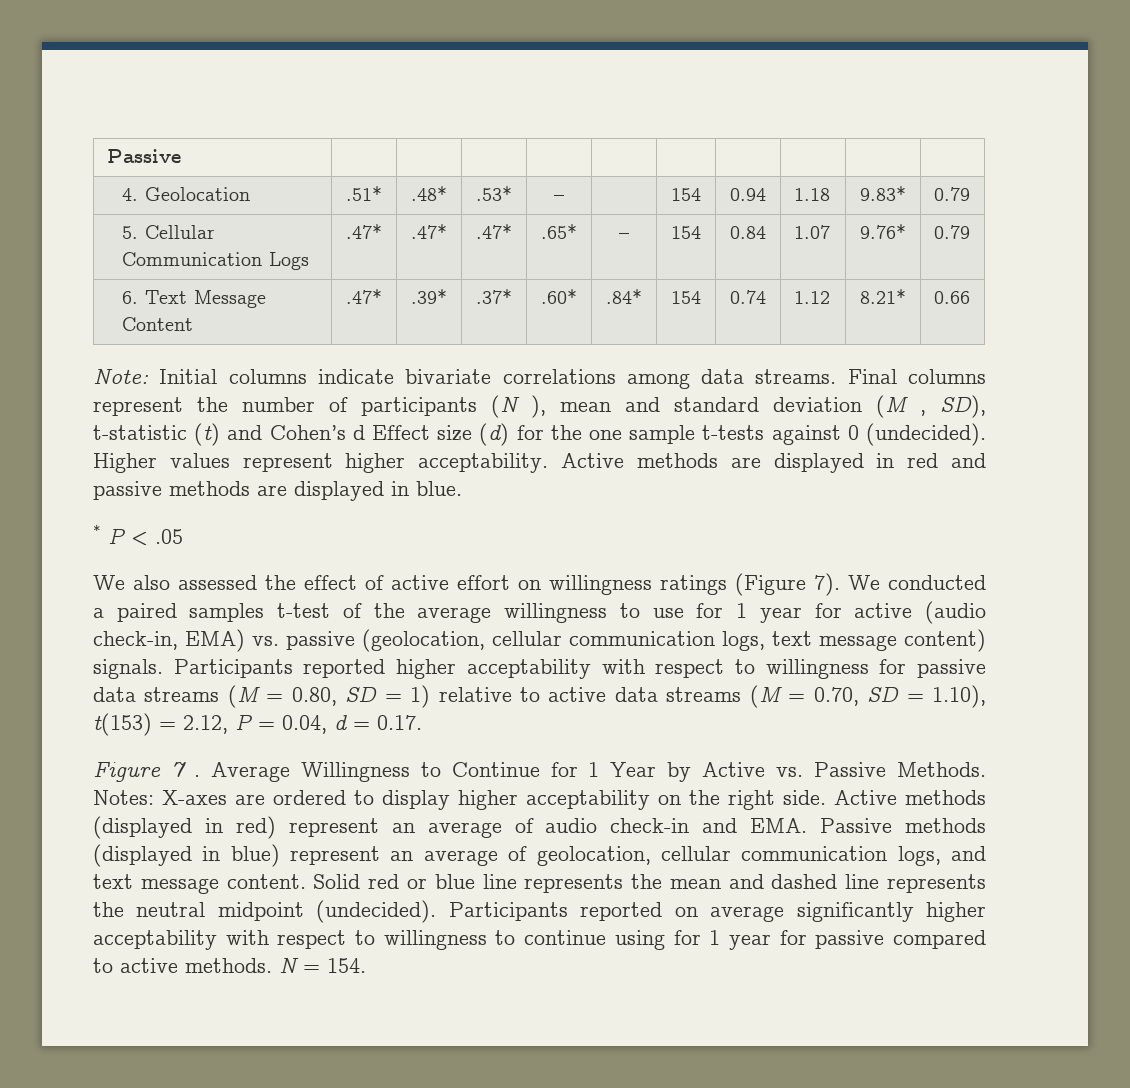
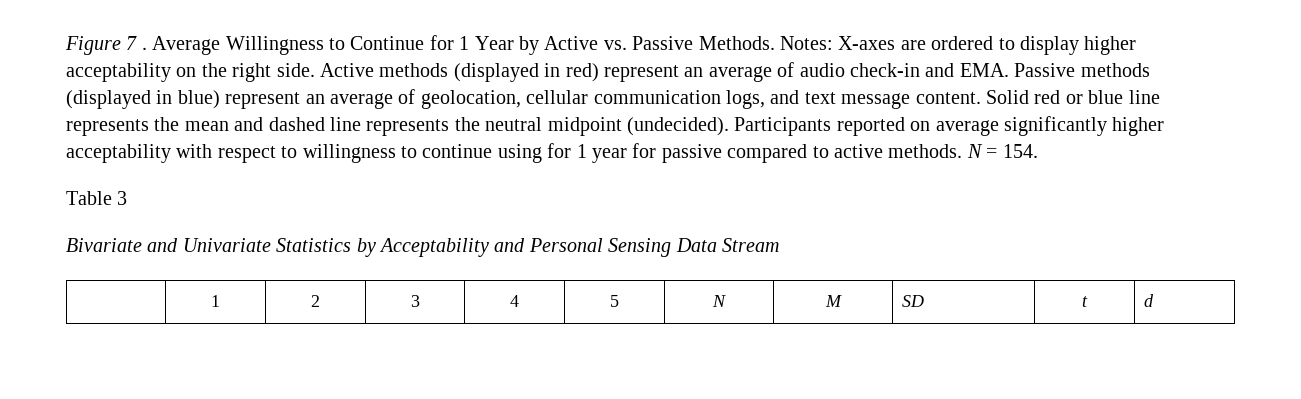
[106,149,181,163] [122,187,251,201] [346,186,382,201] [411,186,447,201] [476,186,512,201] [554,195,564,201] [671,188,701,201] [730,188,766,201] [793,188,830,201] [860,186,906,201] [933,187,970,201] [122,225,216,239] [122,252,310,270] [346,224,382,239] [411,224,447,239] [476,224,512,239] [541,224,577,239] [619,233,629,239] [671,226,701,239] [730,226,766,239] [793,225,830,239] [860,224,906,239] [933,225,970,239] [122,290,267,308] [122,317,194,331] [346,289,382,304] [411,289,447,304] [476,289,512,304] [541,289,577,304] [606,289,642,304] [671,291,701,304] [730,290,766,304] [793,291,830,304] [860,289,906,304] [933,291,970,304] [93,368,986,389] [93,395,986,418] [93,423,987,446] [93,453,987,473] [93,481,462,501] [93,524,183,546] [93,573,986,596] [93,601,987,624] [93,629,986,652] [93,659,987,679] [93,685,987,708] [93,713,422,736] Passive | | | | | | | | | | // 4. Geolocation | .51* | .48* | .53* | – | | 154 | 0.94 | 1.18 | 9.83* | 0.79 // 5. Cellular Communication Logs | .47* | .47* | .47* | .65* | – | 154 | 0.84 | 1.07 | 9.76* | 0.79 // 6. Text Message Content | .47* | .39* | .37* | .60* | .84* | 154 | 0.74 | 1.12 | 8.21* | 0.66 // Note: Initial columns indicate bivariate correlations among data streams. Final columns represent the number of participants (N ), mean and standard deviation (M , SD), t-statistic (t) and Cohen’s d Effect size (d) for the one sample t-tests against 0 (undecided). Higher values represent higher acceptability. Active methods are displayed in red and passive methods are displayed in blue. // * P < .05 // We also assessed the effect of active effort on willingness ratings (Figure 7). We conducted a paired samples t-test of the average willingness to use for 1 year for active (audio check-in, EMA) vs. passive (geolocation, cellular communication logs, text message content) signals. Participants reported higher acceptability with respect to willingness for passive data streams (M = 0.80, SD = 1) relative to active data streams (M = 0.70, SD = 1.10), t(153) = 2.12, P = 0.04, d = 0.17. // -> (65, 45) none
(366, 965) none -> [66,191,128,205] [66,238,779,257] [211,295,220,307] [311,295,320,307] [410,295,420,307] [510,295,519,307] [610,295,619,307] [712,295,726,307] [824,295,842,307] [902,295,925,307] [1082,296,1088,307] [1144,294,1155,307] // Table 3 // Bivariate and Univariate Statistics by Acceptability and Personal Sensing Data Stream // | 1 | 2 | 3 | 4 | 5 | N | M | SD | t | d

